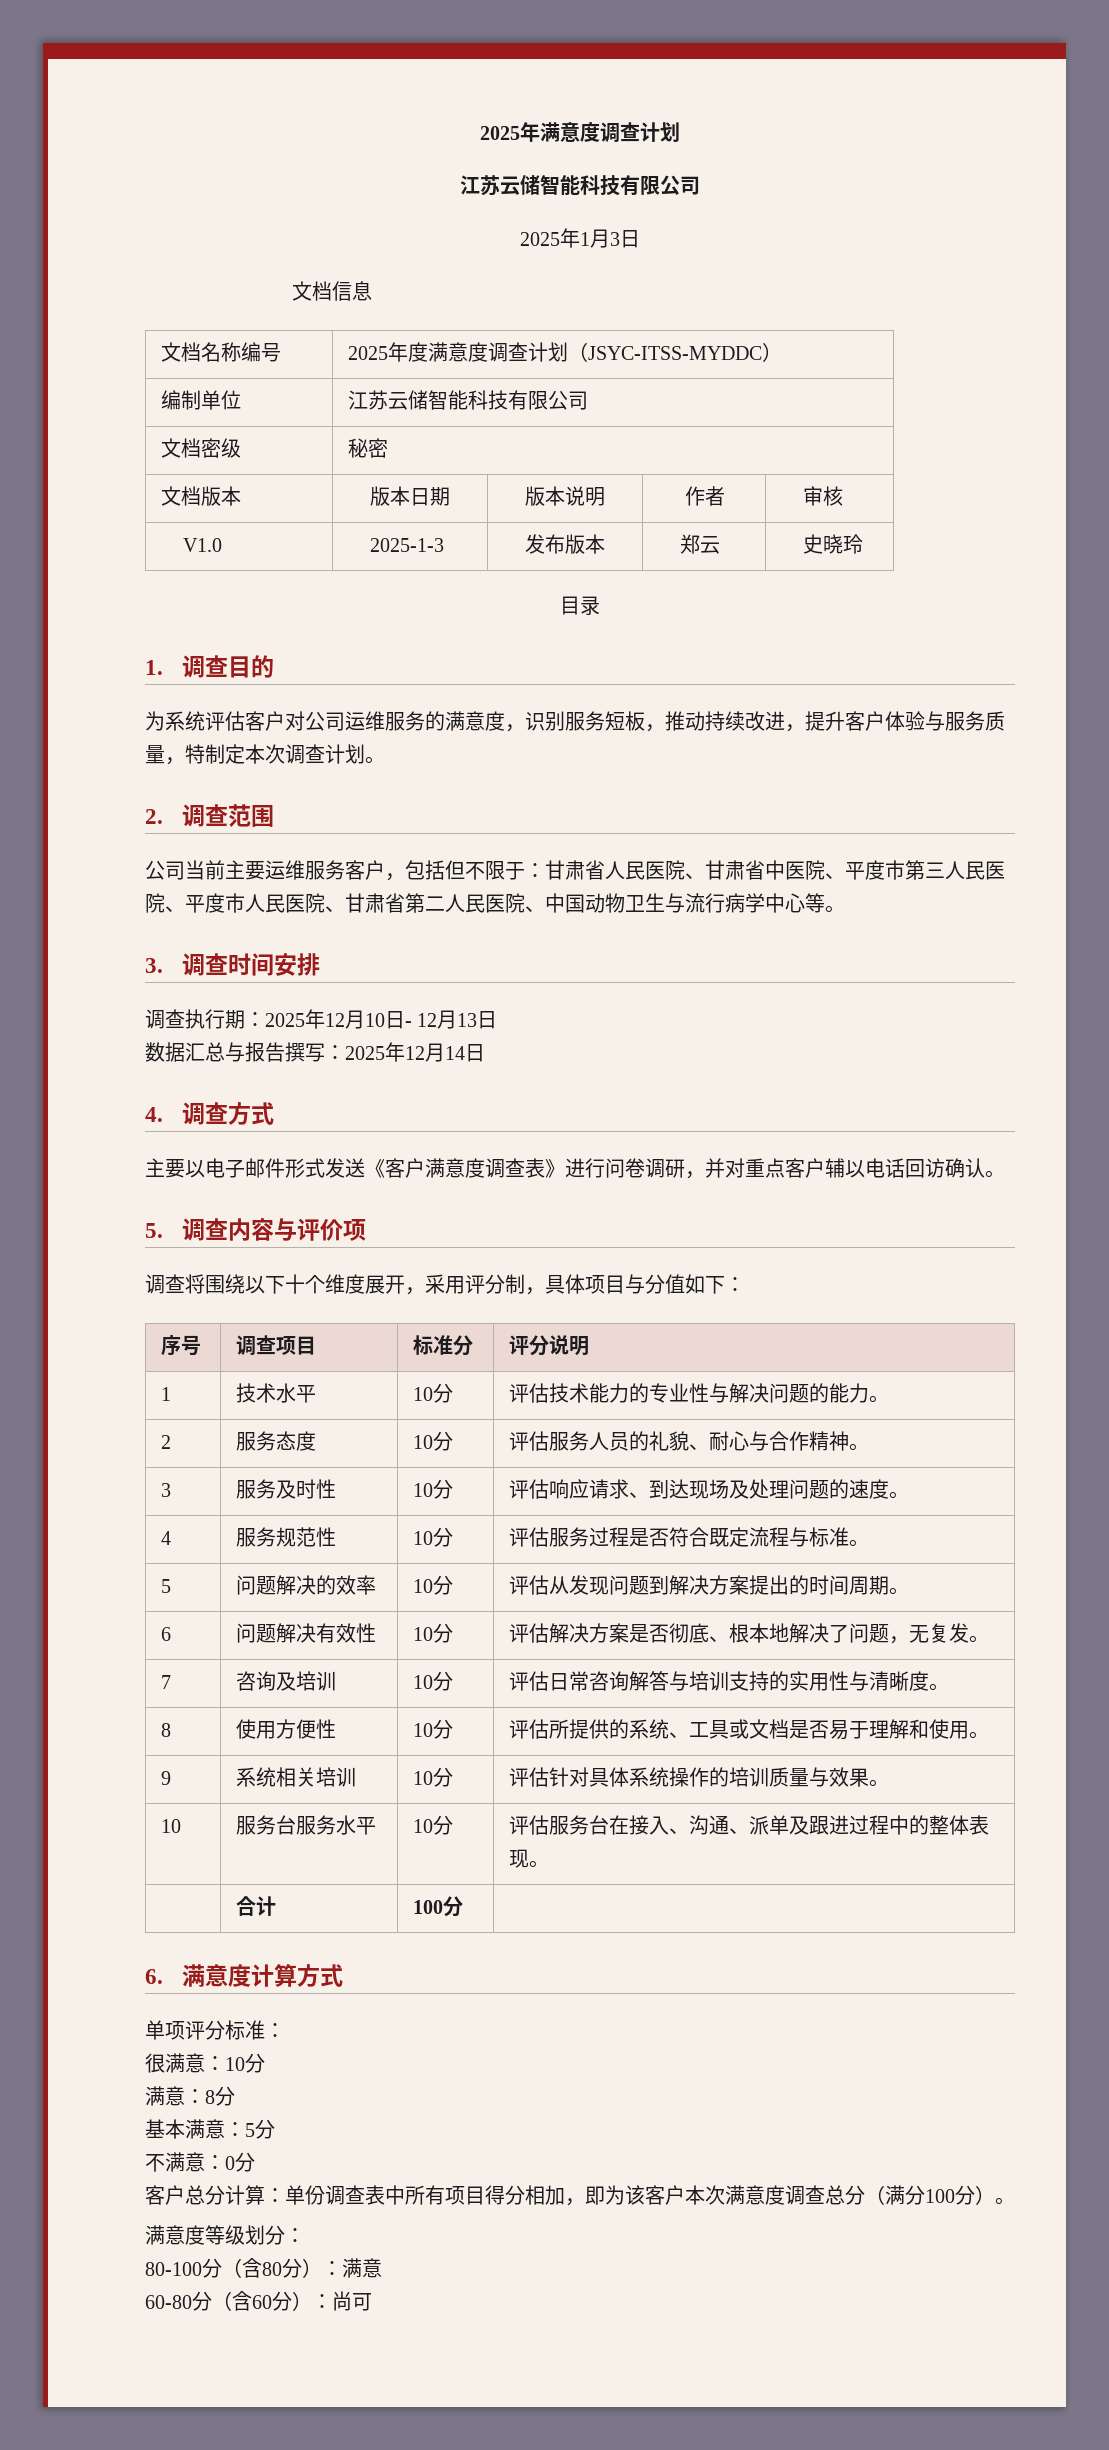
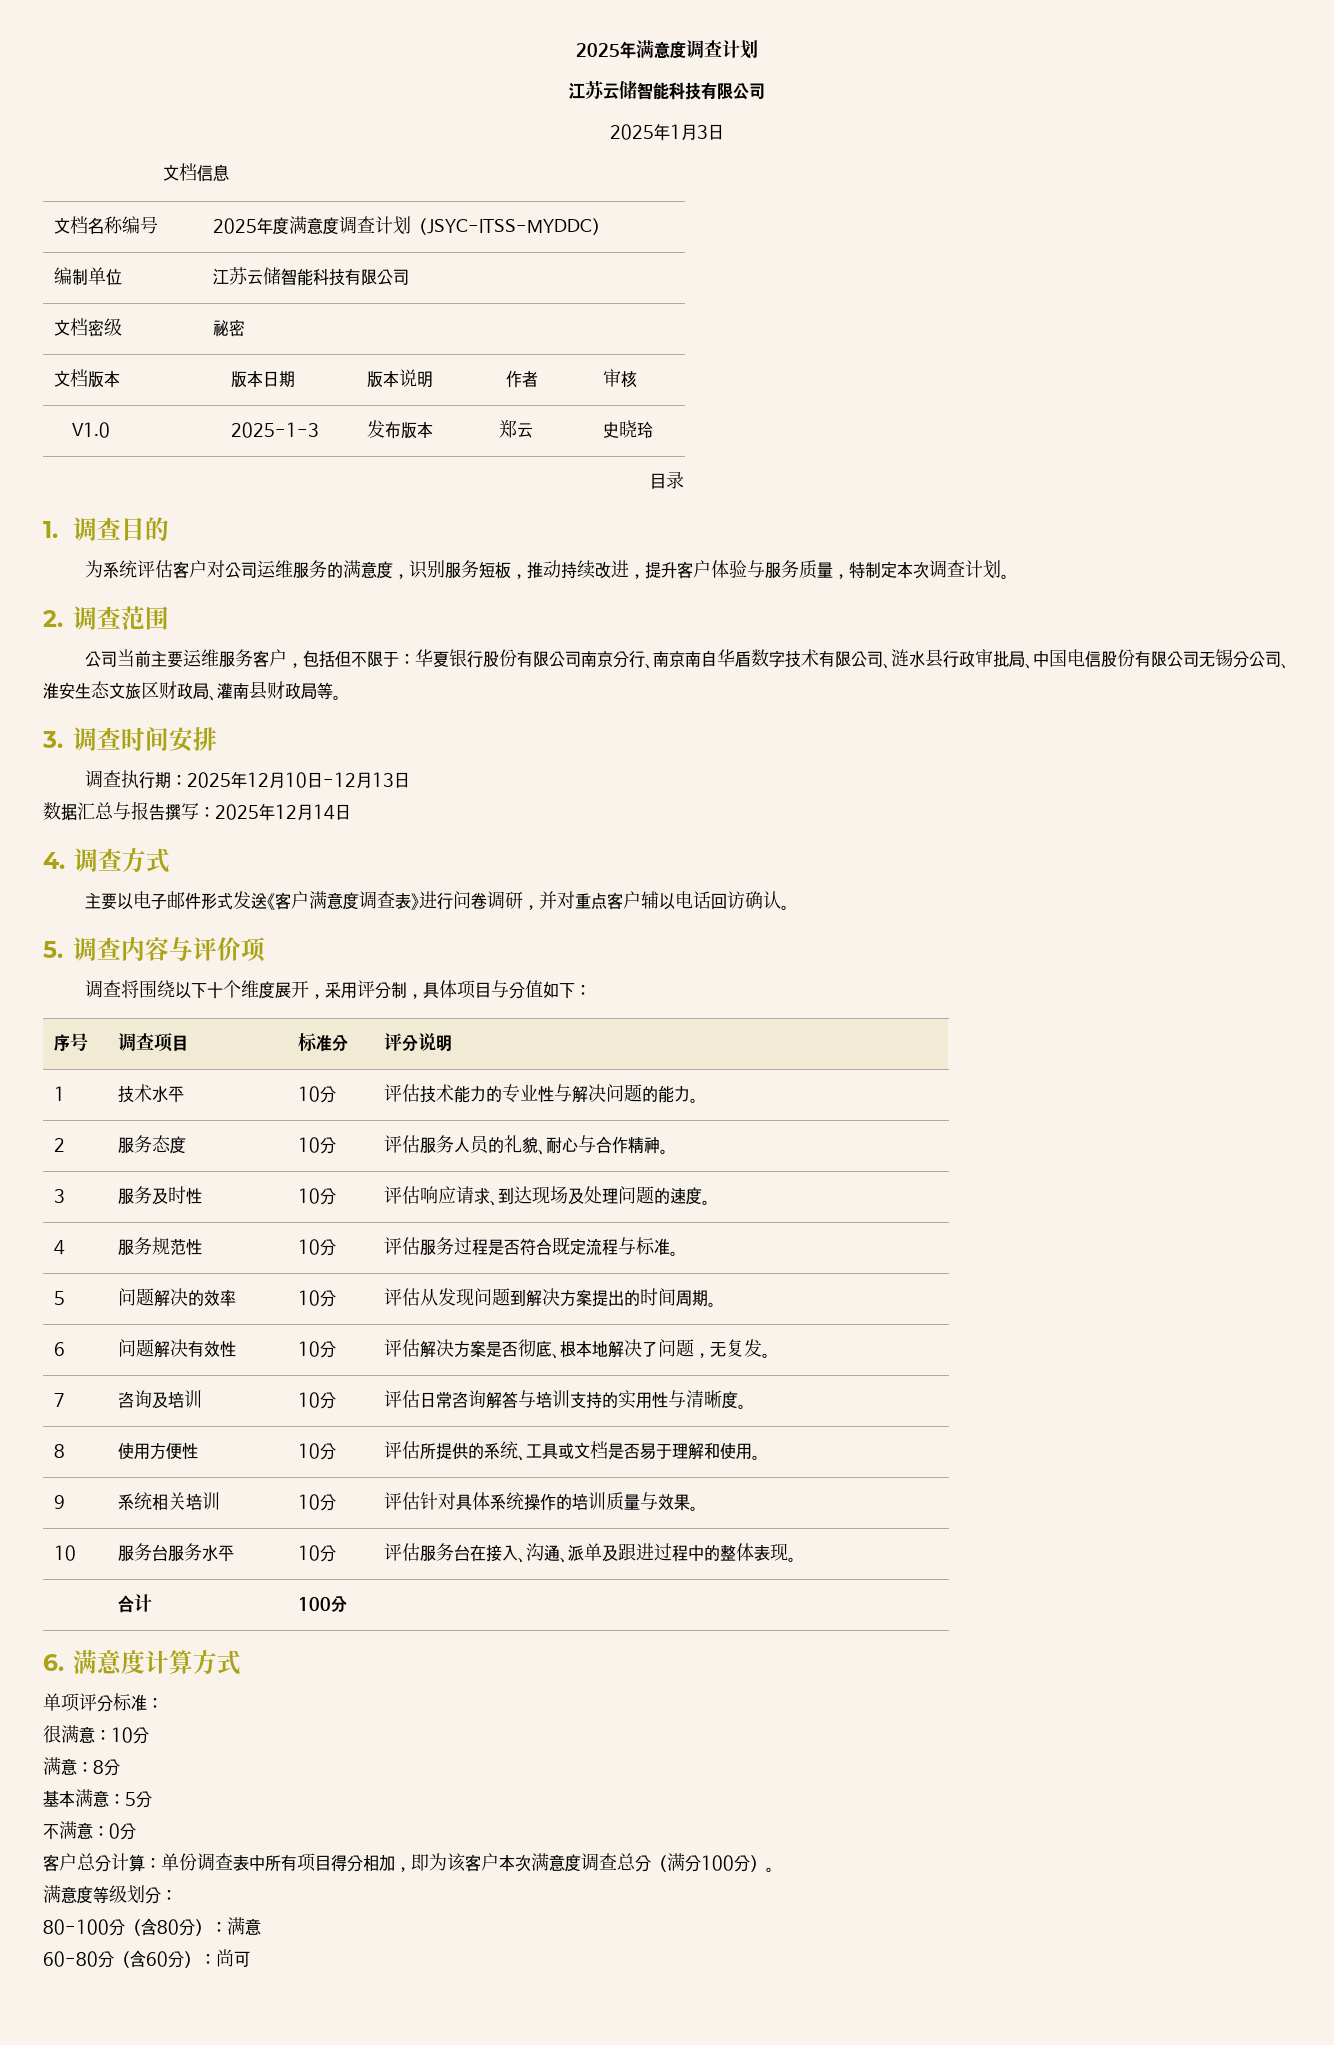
[545,860,1005,880] [145,893,805,913] 甘肃省人民医院、甘肃省中医院、平度市第三人民医院、平度市人民医院、甘肃省第二人民医院、中国动物卫生与流行病学中心 -> [415,649,1290,669] [43,681,317,701] 华夏银行股份有限公司南京分行、南京南自华盾数字技术有限公司、涟水县行政审批局、中国电信股份有限公司无锡分公司、淮安生态文旅区财政局、灌南县财政局
[405,1013,438,1027] - 12 -> [323,772,357,787] -12

